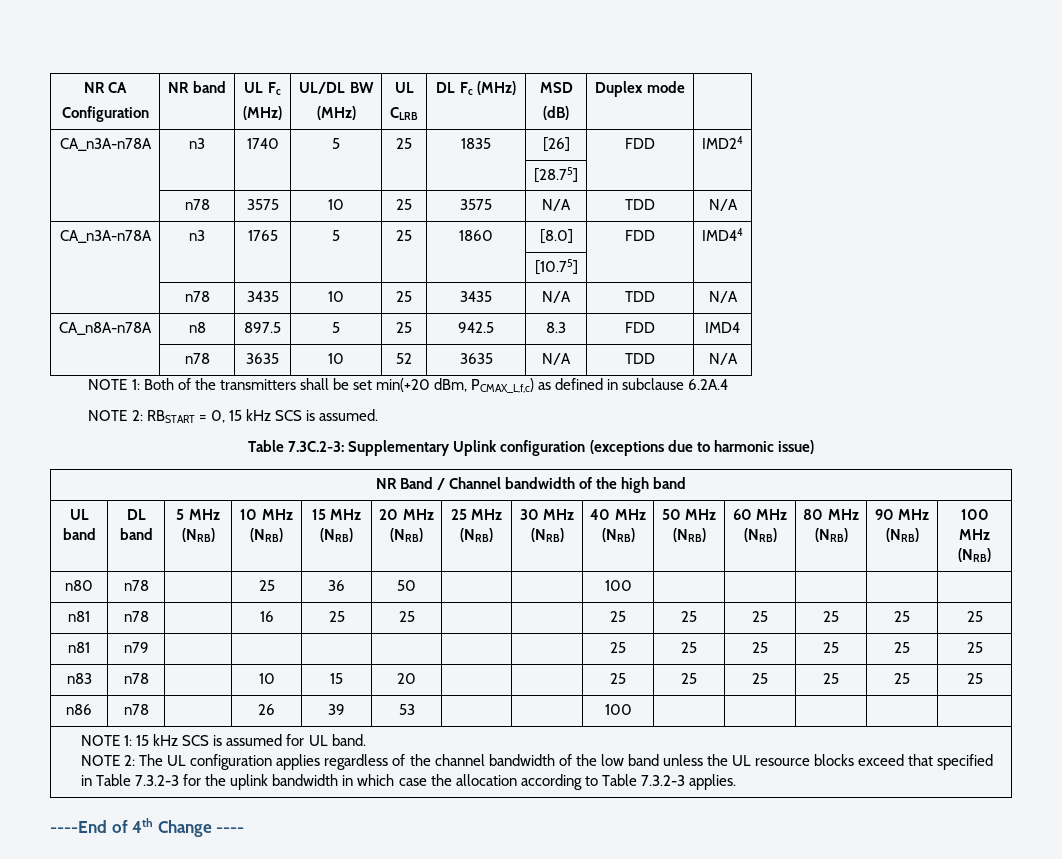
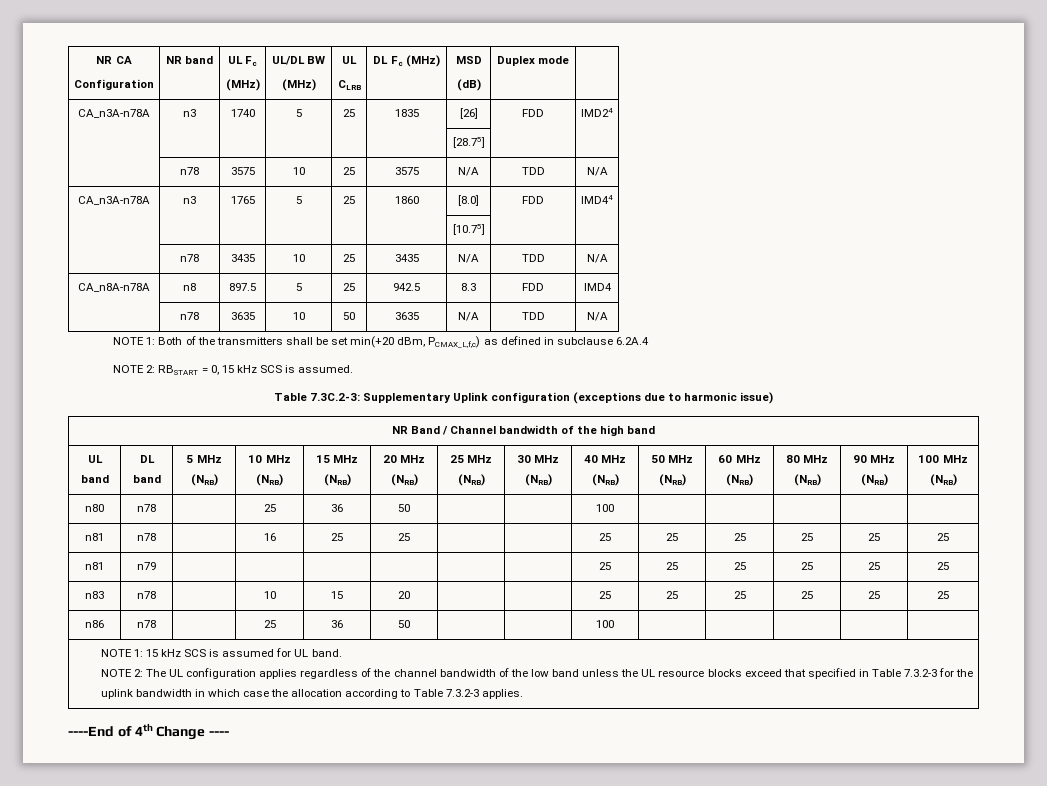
[396,353,412,364] 52 -> [343,312,355,320] 50
[258,704,275,715] [328,704,345,715] [398,704,415,715] 26 | 39 | 53 -> [263,620,276,628] [331,620,343,628] [398,620,410,628] 25 | 36 | 50

